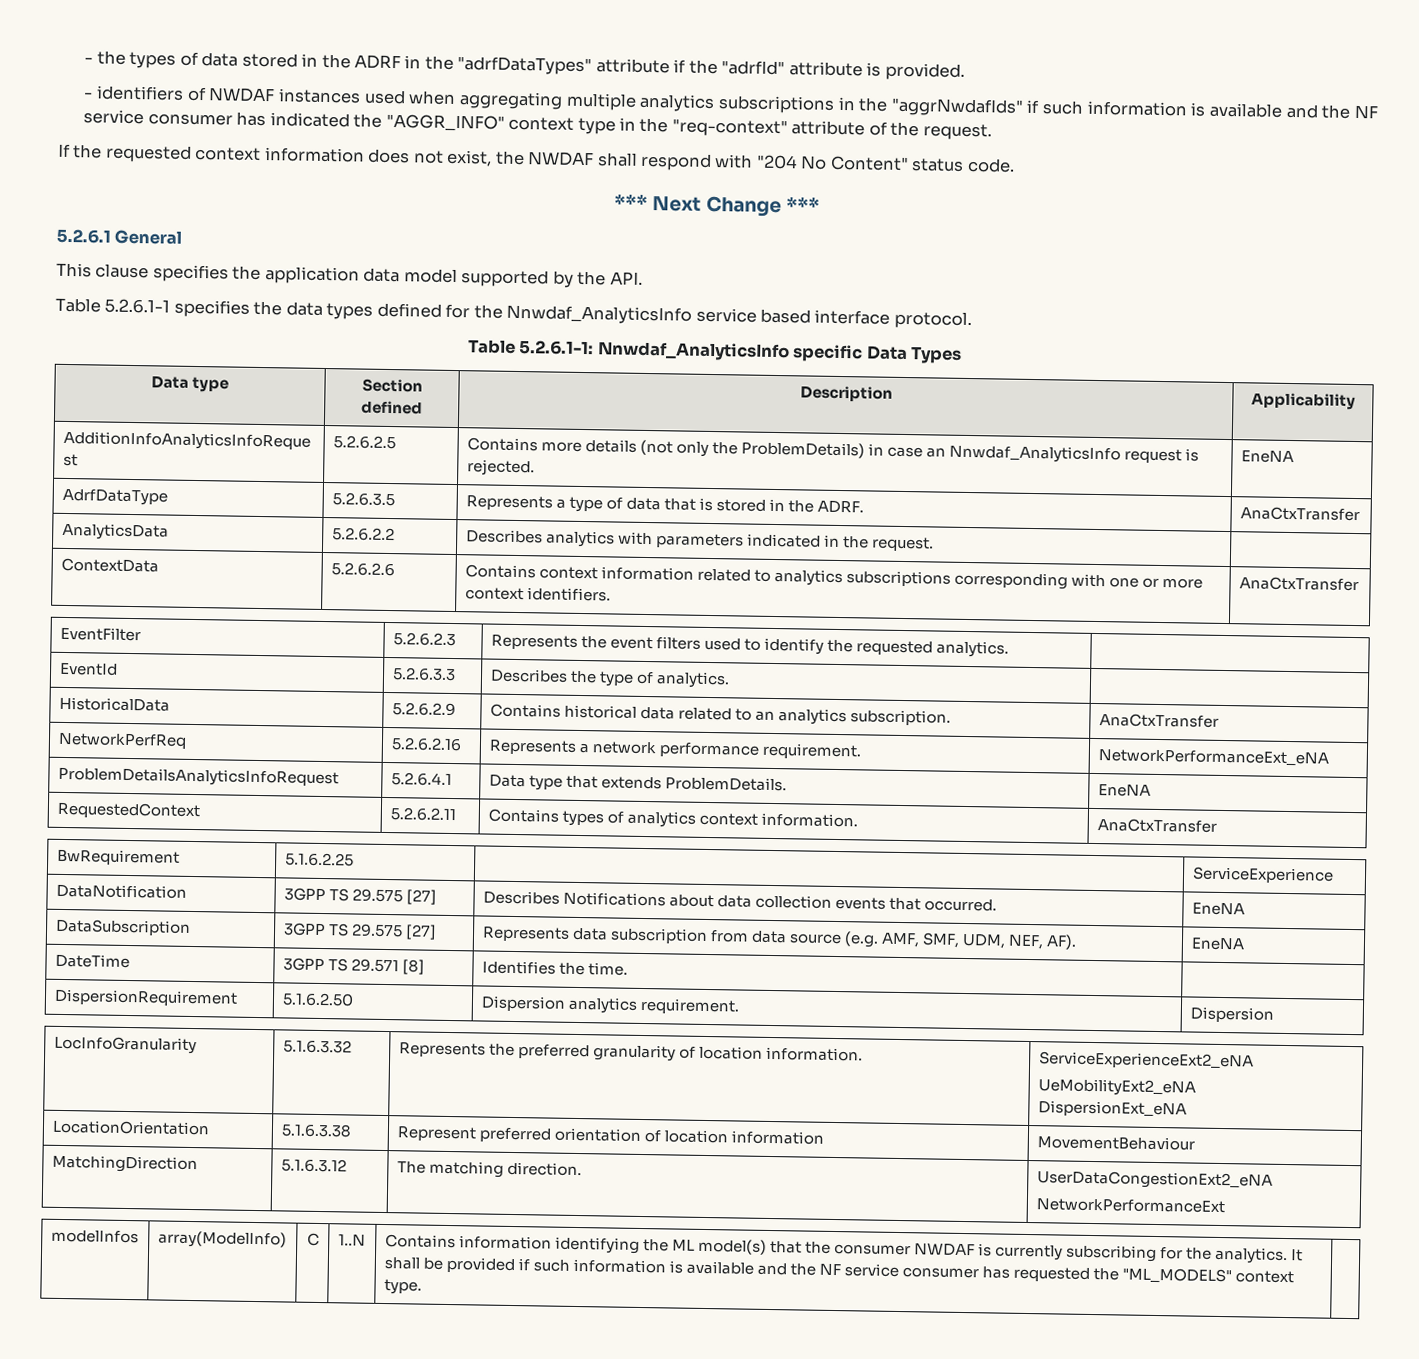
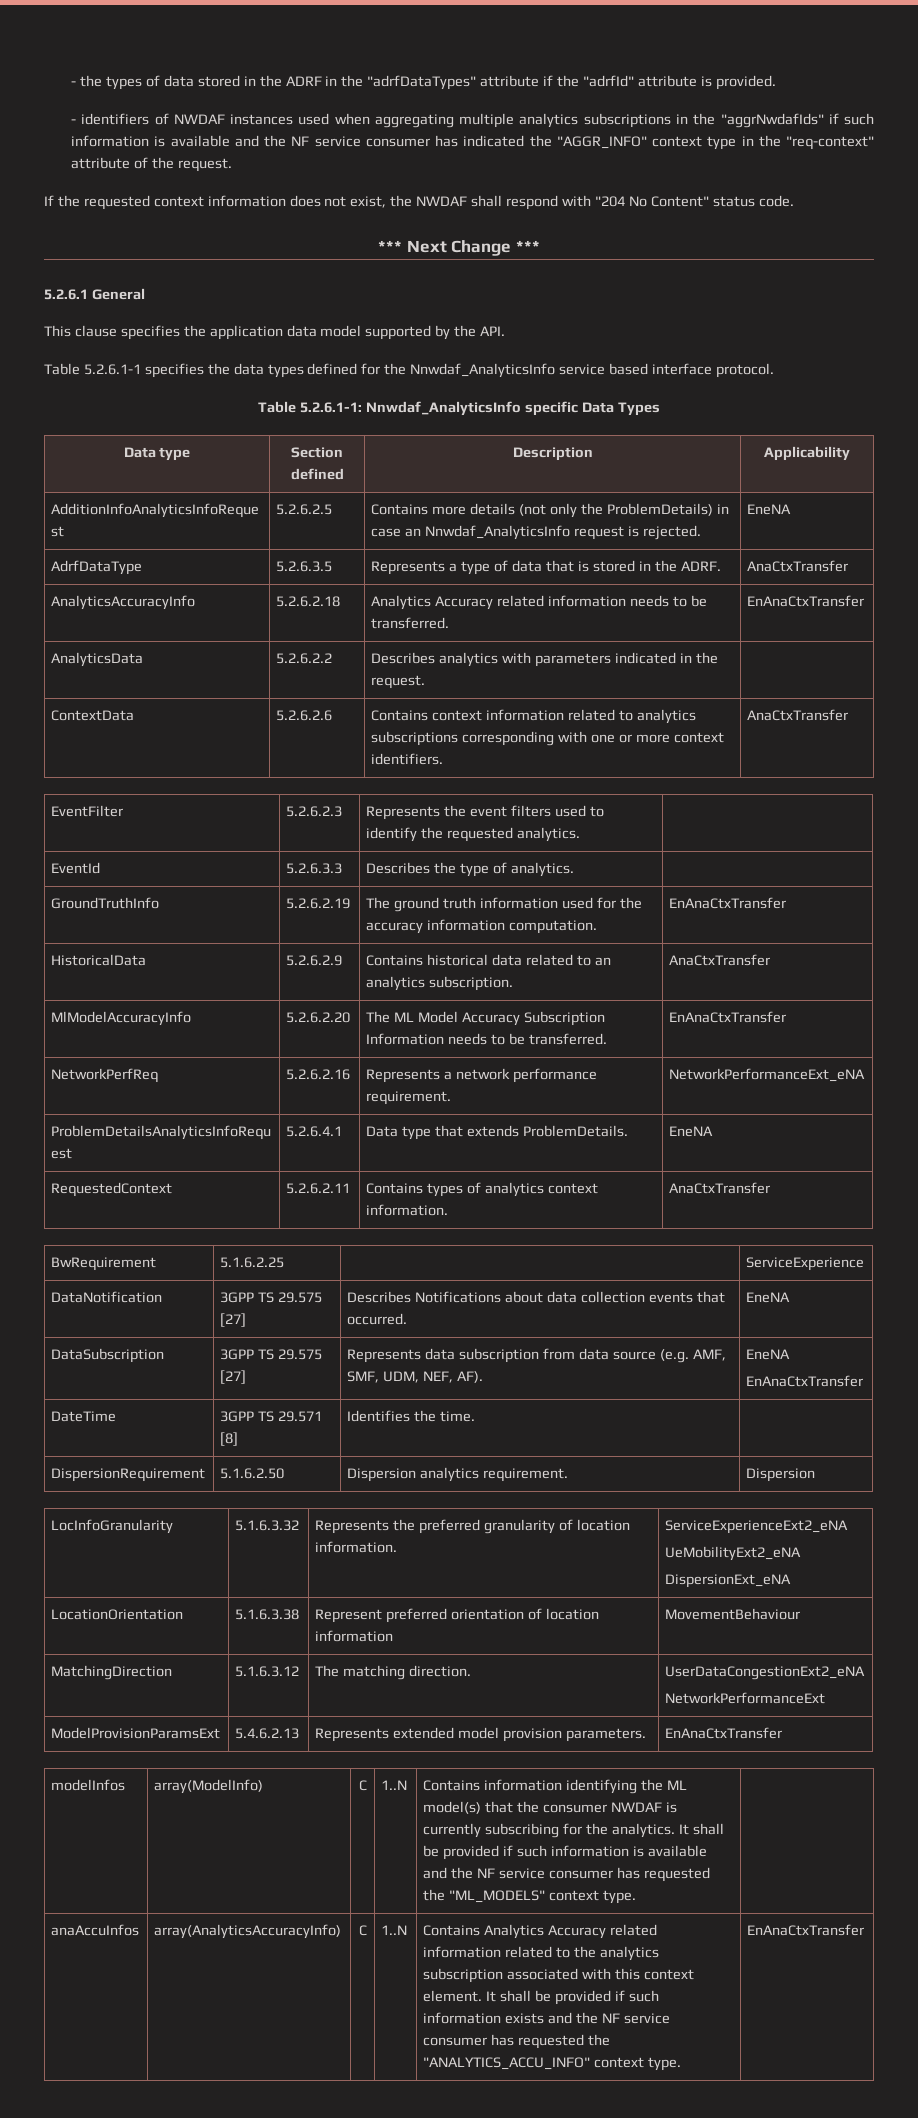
(1360, 514) none -> [51,595,196,610] [276,596,341,607] [371,595,707,610] [371,617,450,629] [747,595,865,607] // AnalyticsAccuracyInfo | 5.2.6.2.18 | Analytics Accuracy related information needs to be transferred. | EnAnaCtxTransfer
(730, 680) none -> [51,897,160,909] [286,898,351,909] [366,897,642,912] [366,919,598,934] [669,897,787,909] // GroundTruthInfo | 5.2.6.2.19 | The ground truth information used for the accuracy information computation. | EnAnaCtxTransfer
(1219, 720) none -> [51,1011,192,1026] [286,1012,351,1023] [366,1011,606,1026] [366,1033,608,1045] [669,1011,787,1023] // MlModelAccuracyInfo | 5.2.6.2.20 | The ML Model Accuracy Subscription Information needs to be transferred. | EnAnaCtxTransfer
(1245, 944) none -> [746,1375,864,1387] // EnAnaCtxTransfer
(1225, 1206) none -> [51,1727,221,1739] [235,1728,300,1739] [315,1727,647,1742] [665,1727,783,1739] // ModelProvisionParamsExt | 5.4.6.2.13 | Represents extended model provision parameters. | EnAnaCtxTransfer
(422, 1287) none -> [51,1924,140,1936] [154,1924,342,1939] [358,1925,367,1936] [381,1925,408,1935] [423,1924,658,1939] [423,1946,660,1961] [423,1968,695,1983] [423,1990,659,2005] [423,2012,671,2024] [423,2034,611,2049] [423,2057,682,2071] [747,1924,865,1936] // anaAccuInfos | array(AnalyticsAccuracyInfo) | C | 1..N | Contains Analytics Accuracy related information related to the analytics subscription associated with this context element. It shall be provided if such information exists and the NF service consumer has requested the "ANALYTICS_ACCU_INFO" context type. | EnAnaCtxTransfer

